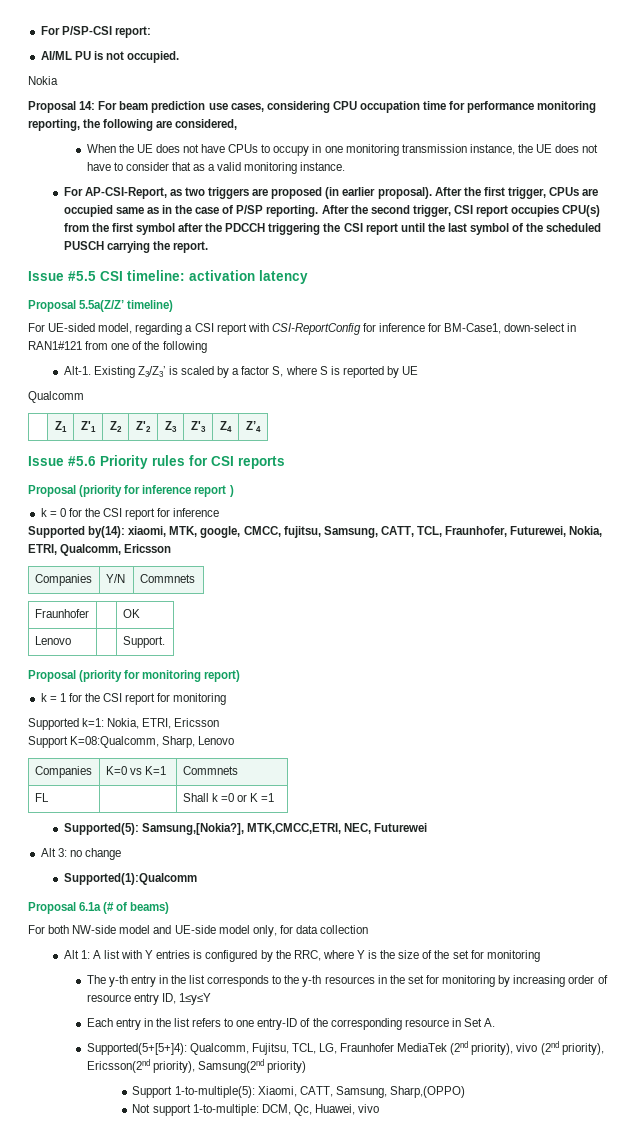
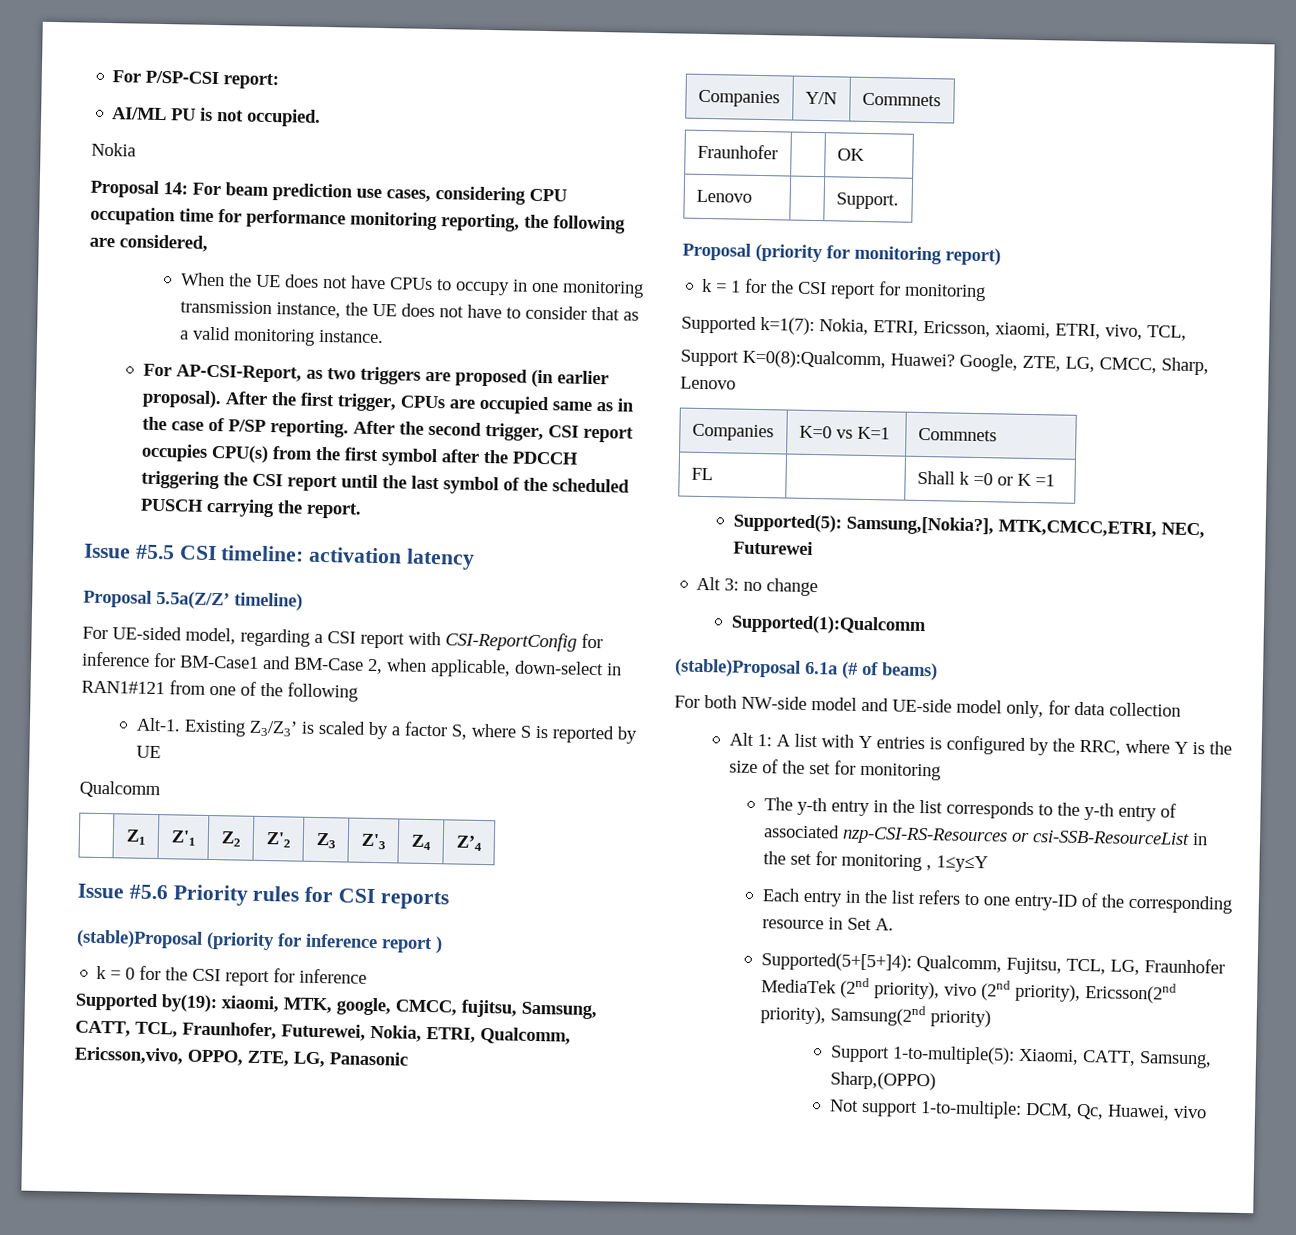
[444,323,502,334] BM-Case1, -> [180,655,511,678] BM-Case1 and BM-Case 2, when applicable,
[28,485,76,497] Proposal -> [76,929,203,949] (stable)Proposal
[88,526,126,538] by(14): -> [161,994,218,1013] by(19):
[124,544,172,553] Ericsson -> [74,1046,408,1068] Ericsson,vivo, OPPO, ZTE, LG, Panasonic
[82,718,220,729] [28,736,160,748] k=1: Nokia, ETRI, Ericsson // Support K=08:Qualcomm, -> [760,317,1187,341] [680,349,1157,374] k=1(7): Nokia, ETRI, Ericsson, xiaomi, ETRI, vivo, TCL, // Support K=0(8):Qualcomm, Huawei? Google, ZTE, LG, CMCC,
[28,902,76,914] Proposal -> [674,658,801,678] (stable)Proposal
[324,976,375,984] resources -> [1117,803,1177,822] [762,824,1190,846] entry of associated nzp-CSI-RS-Resources or csi-SSB-ResourceList
[498,975,608,987] [86,993,176,1005] by increasing order of resource entry ID, -> [925,865,932,871] ,

